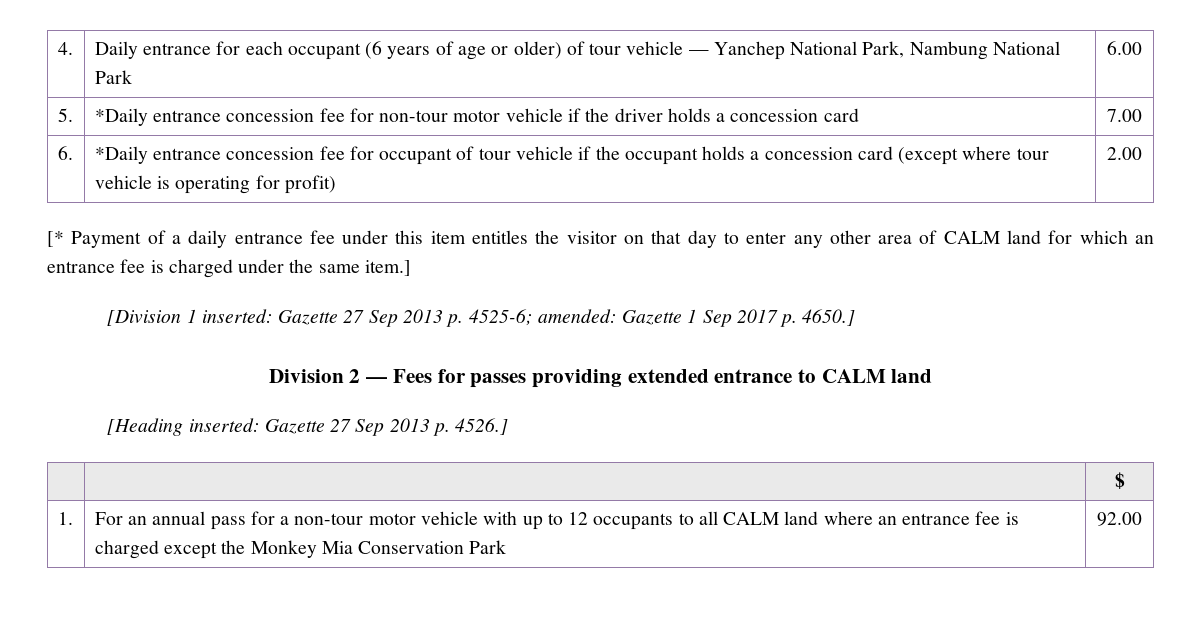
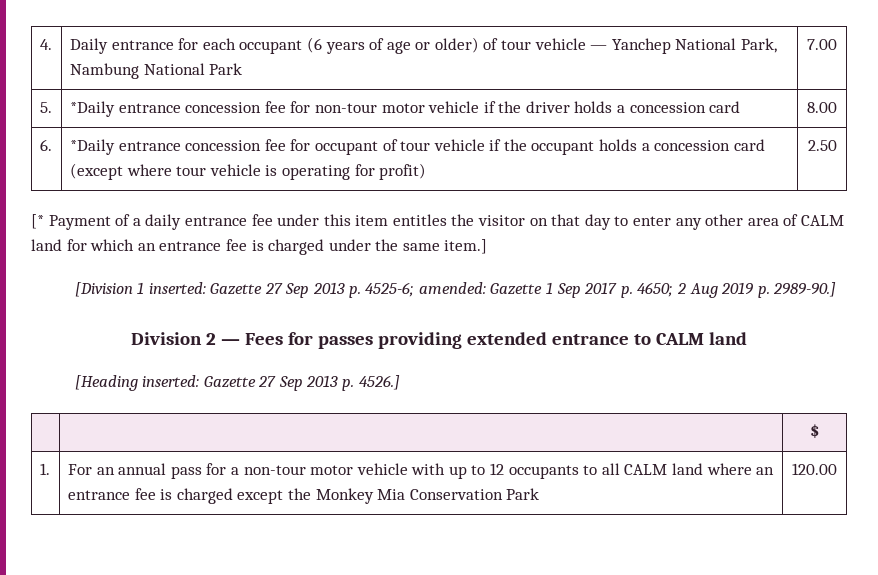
[1107,41,1142,55] 6.00 -> [807,39,837,50] 7.00
[1107,109,1142,122] 7.00 -> [807,102,837,113] 8.00
[1107,147,1142,160] 2.00 -> [807,140,837,151] 2.50
[802,309,856,326] 4650.] -> [637,282,837,298] 4650; 2 Aug 2019 p. 2989-90.]
[1097,512,1142,526] 92.00 -> [792,463,837,475] 120.00

